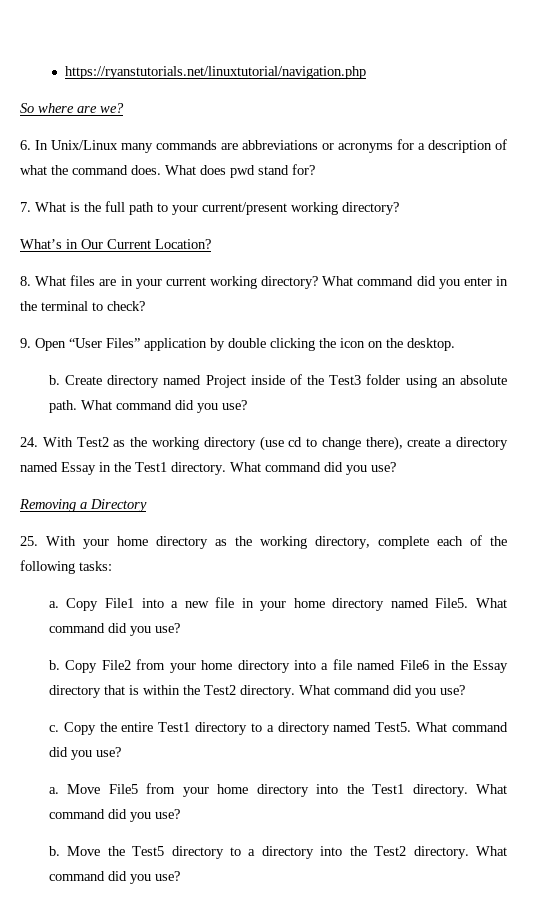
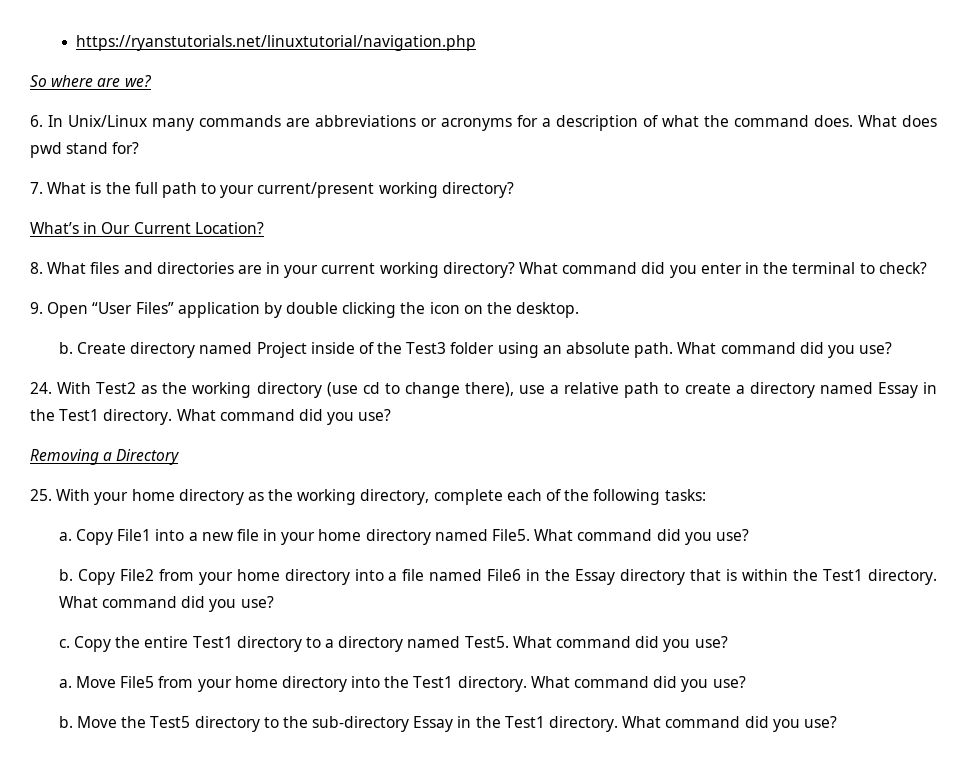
(96, 280) none -> [123,262,234,274] and directories
(403, 443) none -> [519,382,680,398] use a relative path to
[203,685,236,695] Test2 -> [823,569,864,581] Test1
[248,846,407,859] a directory into the Test2 -> [282,716,545,732] the sub-directory Essay in the Test1

